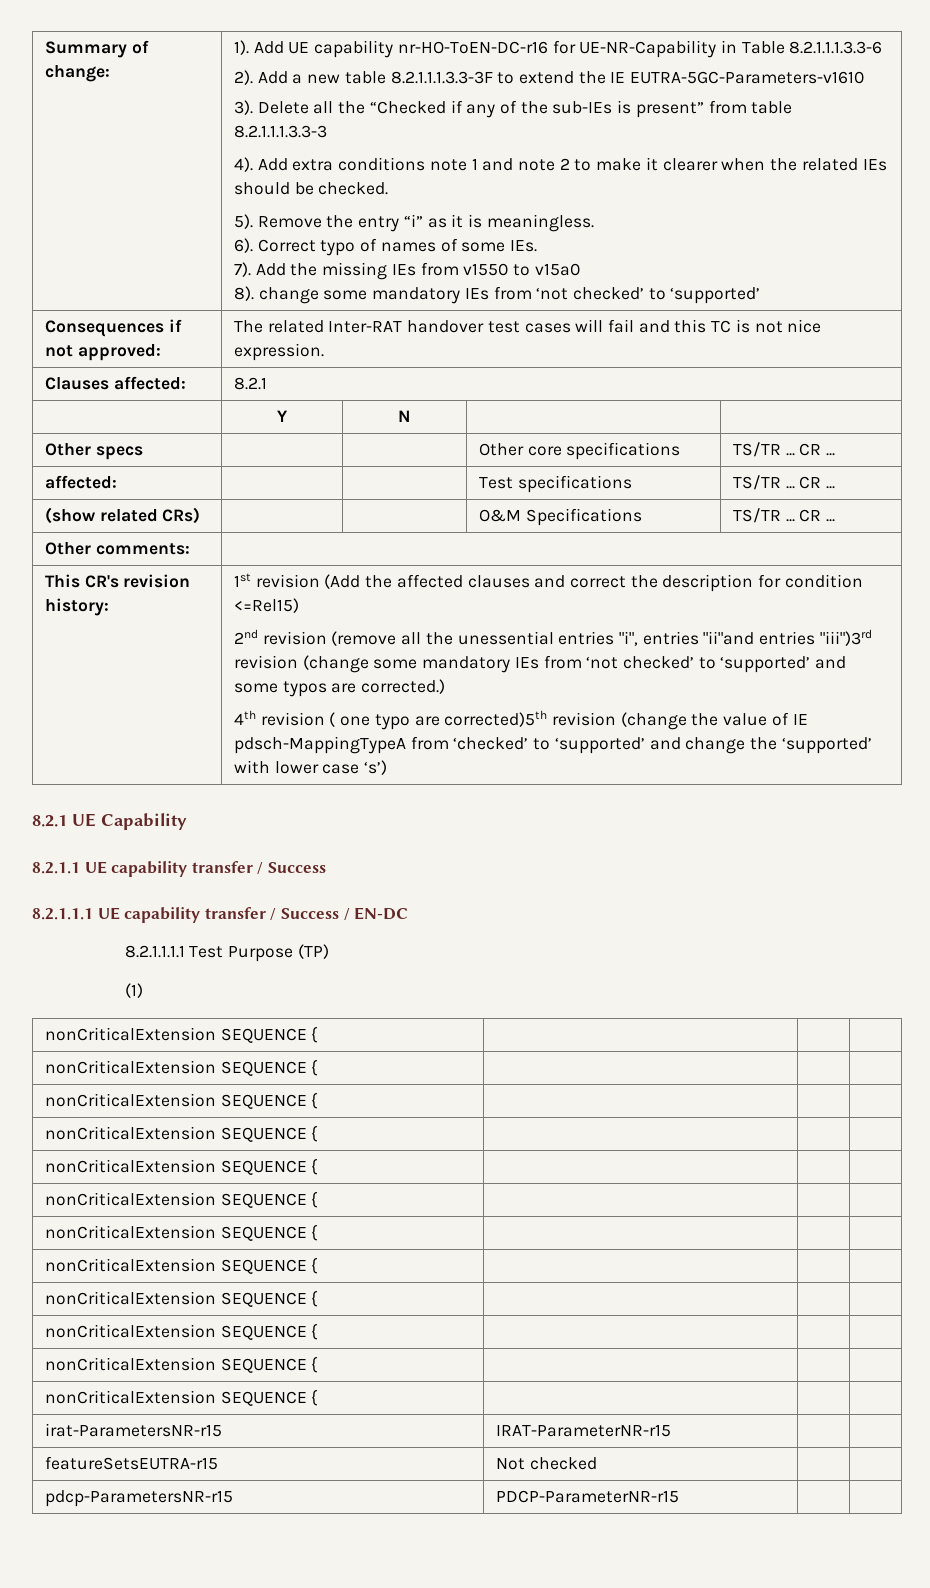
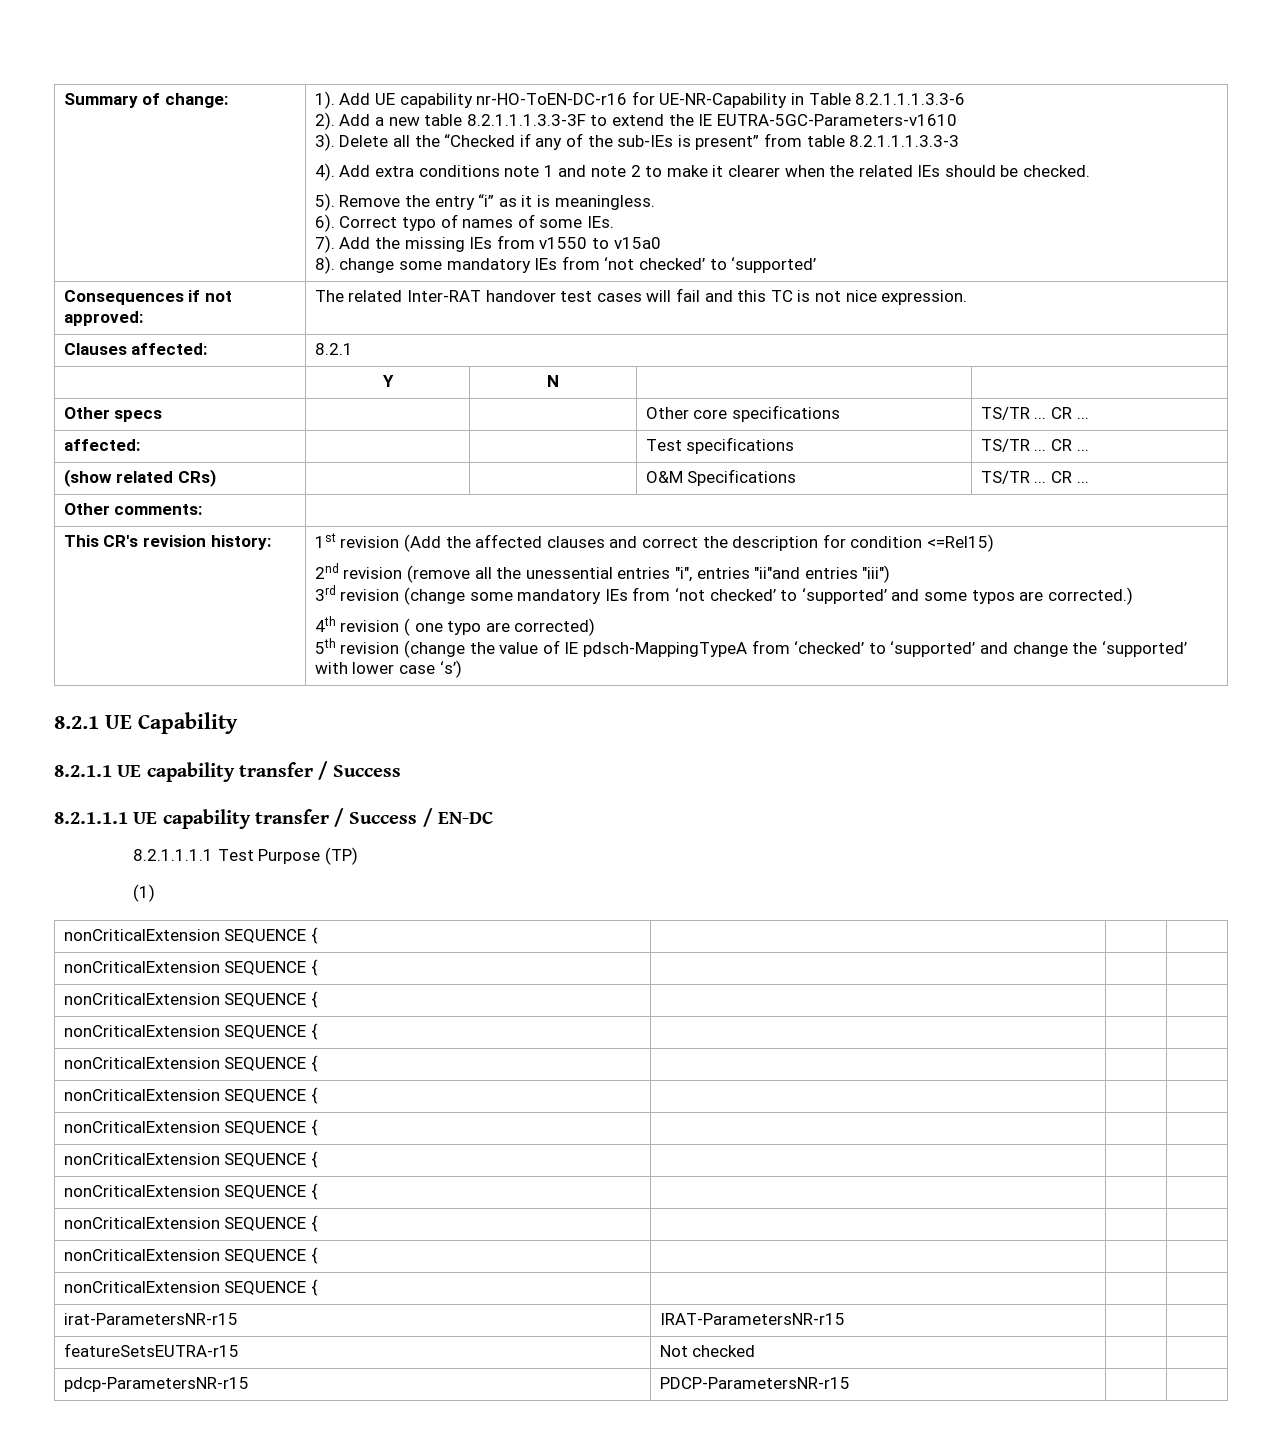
[819,629,872,646] "iii")3rd -> [862,565,891,583] [314,585,336,601] "iii") // 3rd
[444,710,548,727] corrected)5th -> [514,618,596,636] [314,638,336,654] corrected) // 5th
[495,1424,671,1437] IRAT-ParameterNR-r15 -> [659,1313,845,1325] IRAT-ParametersNR-r15
[495,1490,679,1503] PDCP-ParameterNR-r15 -> [659,1377,850,1389] PDCP-ParametersNR-r15

